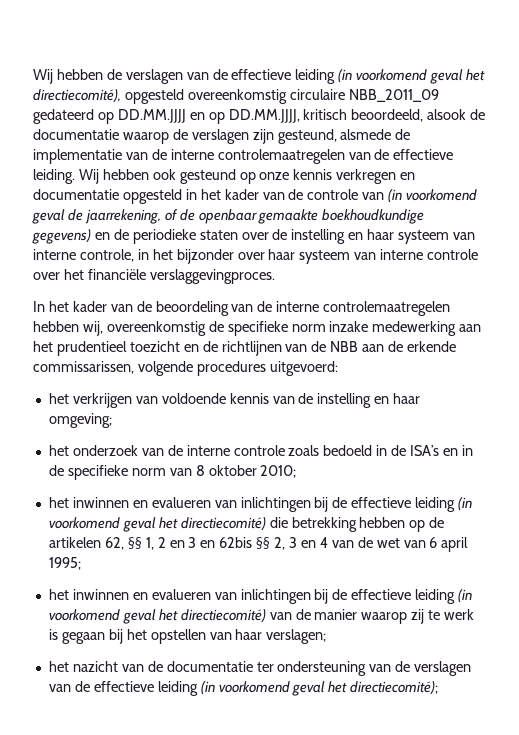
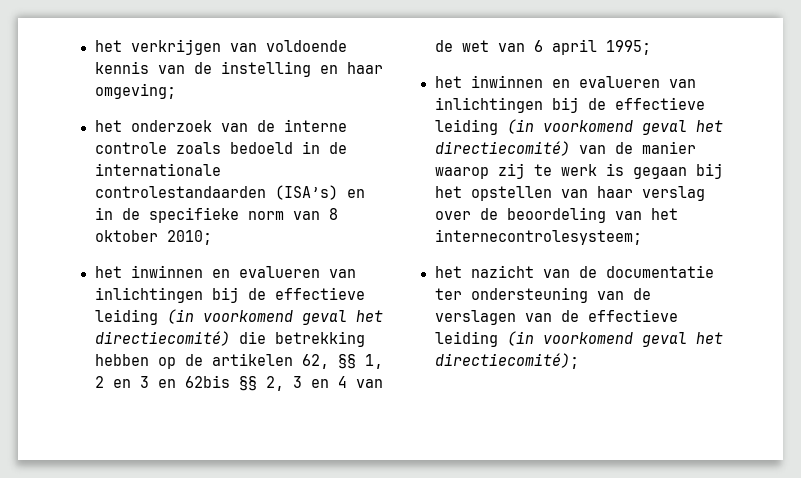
[33,69,486,84] [33,89,439,104] [33,109,486,124] [33,129,411,144] [33,149,454,164] [33,169,416,184] [33,189,478,204] [32,209,425,224] [32,229,476,244] [33,249,479,264] [33,269,275,284] [33,301,451,316] [33,321,482,336] [33,341,457,356] [33,361,338,376] Wij hebben de verslagen van de effectieve leiding (in voorkomend geval het directiecomité), opgesteld overeenkomstig circulaire NBB_2011_09 gedateerd op DD.MM.JJJJ en op DD.MM.JJJJ, kritisch beoordeeld, alsook de documentatie waarop de verslagen zijn gesteund, alsmede de implementatie van de interne controlemaatregelen van de effectieve leiding. Wij hebben ook gesteund op onze kennis verkregen en documentatie opgesteld in het kader van de controle van (in voorkomend geval de jaarrekening, of de openbaar gemaakte boekhoudkundige gegevens) en de periodieke staten over de instelling en haar systeem van interne controle, in het bijzonder over haar systeem van interne controle over het financiële verslaggevingproces. // In het kader van de beoordeling van de interne controlemaatregelen hebben wij, overeenkomstig de specifieke norm inzake medewerking aan het prudentieel toezicht en de richtlijnen van de NBB aan de erkende commissarissen, volgende procedures uitgevoerd: // -> (94, 46) none
[410,445,440,456] ISA’s -> [94,163,221,176] [94,185,338,200] internationale controlestandaarden (ISA’s)
[266,629,327,644] verslagen; -> [641,186,705,201] [434,207,678,223] [434,229,642,245] verslag over de beoordeling van het internecontrolesysteem;

